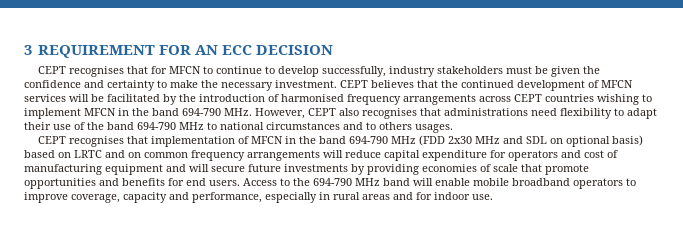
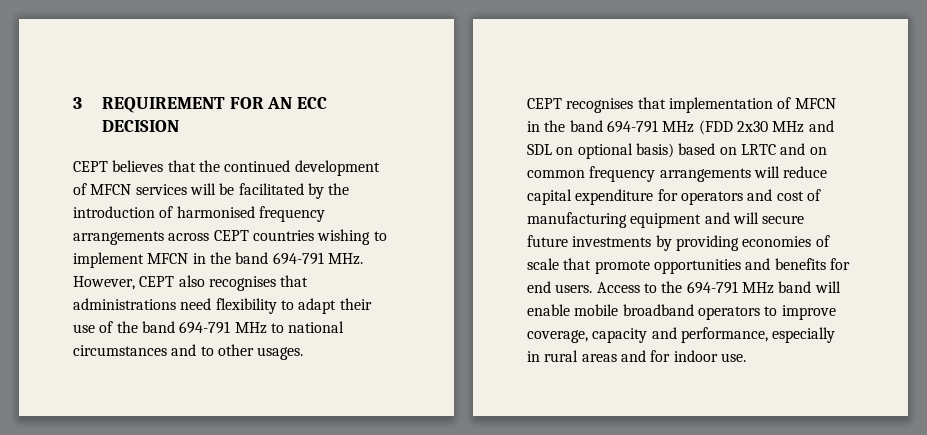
[69,66,601,77] [24,80,368,91] recognises that for MFCN to continue to develop successfully, industry stakeholders must be given the confidence and certainty to make the necessary investment. CEPT -> (108, 166) none
[182,108,221,116] 694-790 -> [272,252,324,265] 694-791
[137,122,176,130] 694-790 -> [179,321,231,334] 694-791
[379,122,412,130] others -> [217,344,254,356] other
[349,136,389,144] 694-790 -> [606,120,658,133] 694-791
[313,178,352,186] 694-790 -> [686,281,738,294] 694-791

